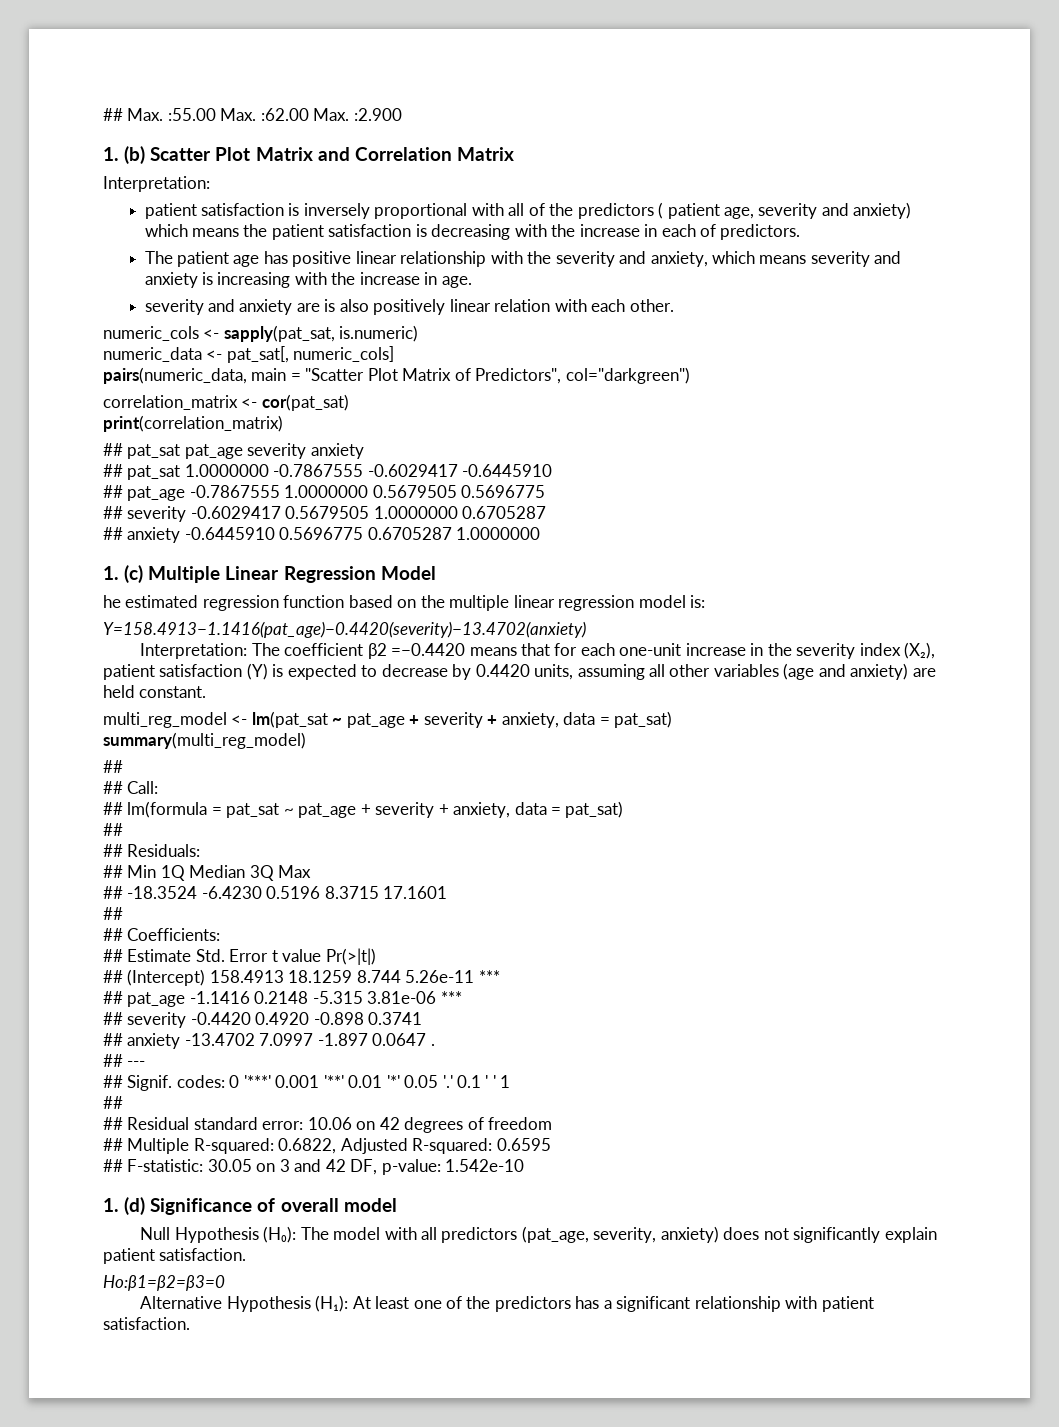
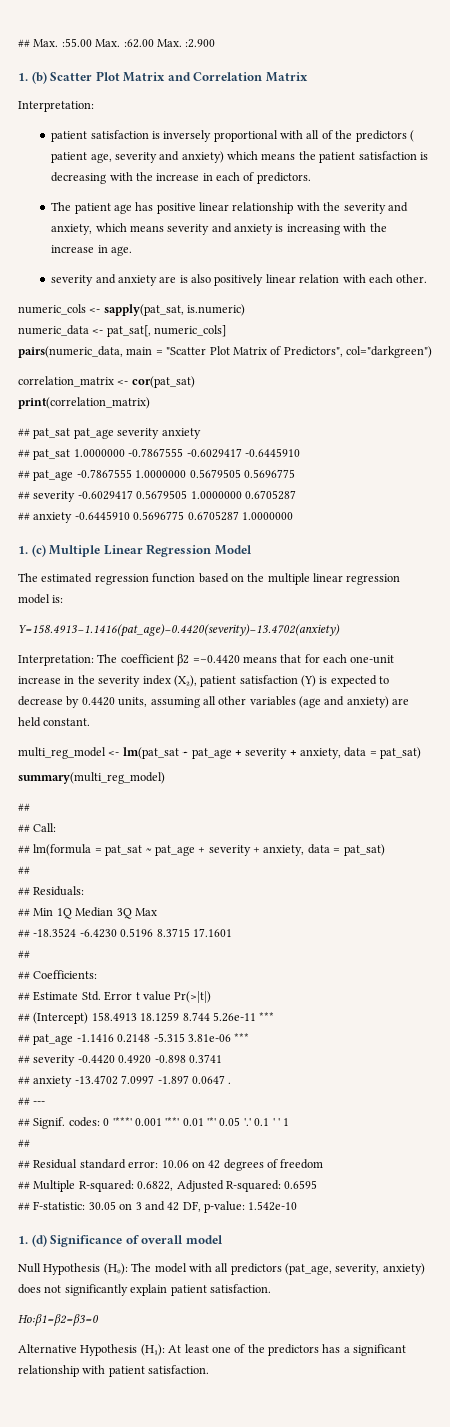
[103,595,121,608] he -> [18,573,38,582] The

